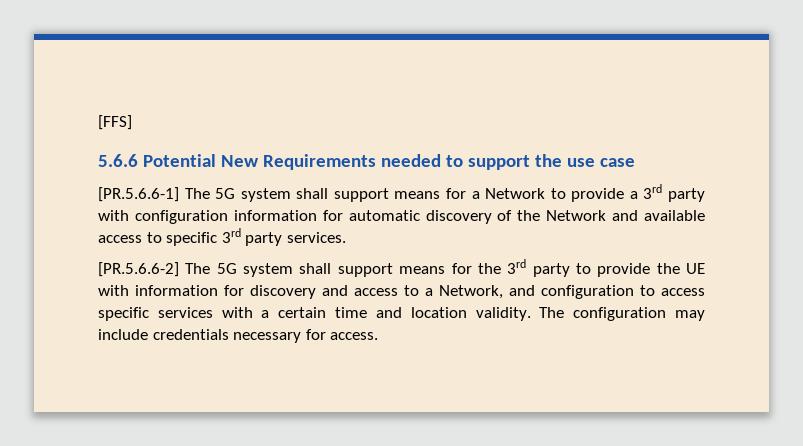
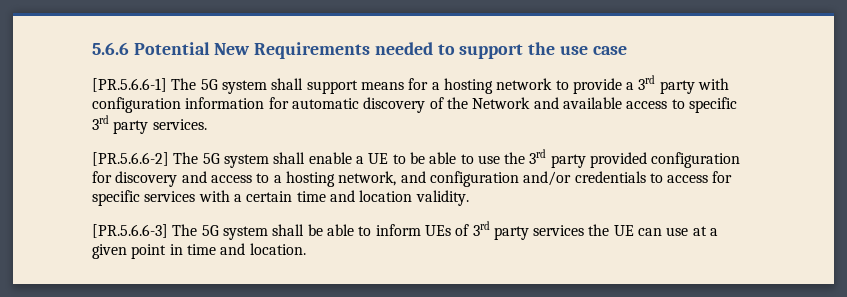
[98,115,132,130] [FFS] // -> (92, 48) none
[485,188,546,199] Network -> [443,78,553,94] hosting network
[337,259,705,277] [98,285,218,296] support means for the 3rd party to provide the UE with information -> [308,149,741,168] enable a UE to be able to use the 3rd party provided configuration
[439,285,634,299] Network, and configuration -> [285,171,646,187] hosting network, and configuration and/or credentials
(705, 292) none -> [712,171,733,183] for
[539,307,705,321] [98,329,379,343] The configuration may include credentials necessary for access. -> [92,221,719,240] [92,243,306,259] // [PR.5.6.6-3] The 5G system shall be able to inform UEs of 3rd party services the UE can use at a given point in time and location.

